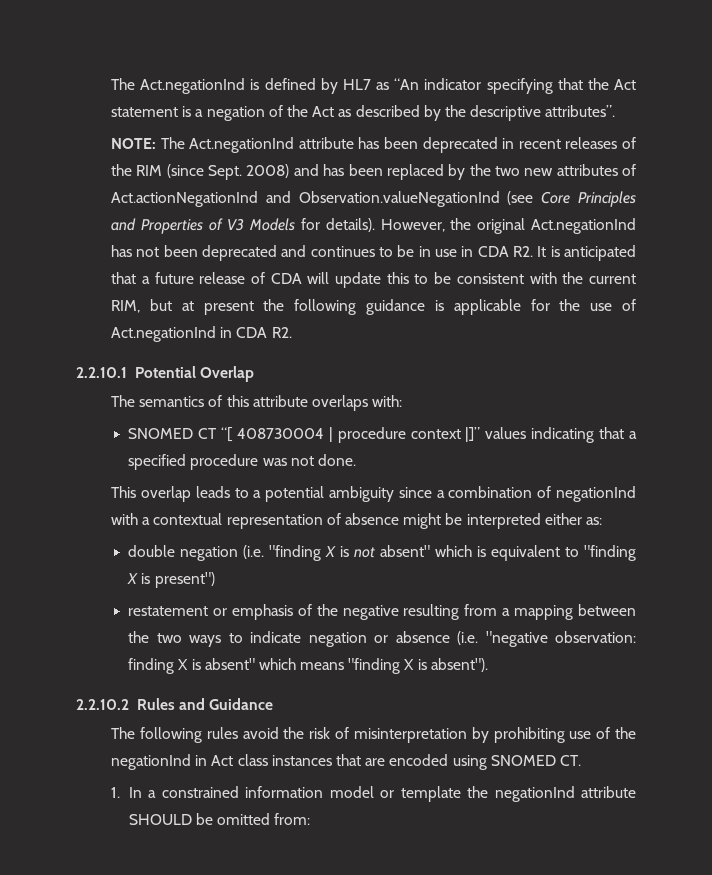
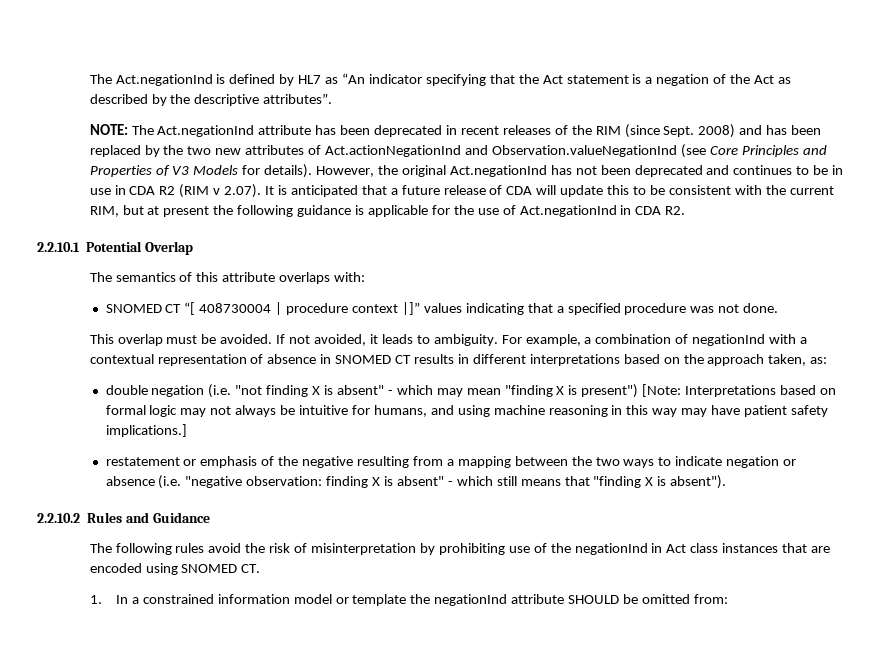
[513,246,534,257] R2. -> [159,184,262,198] R2 (RIM v 2.07).
[195,486,432,502] leads to a potential ambiguity since -> [166,334,581,346] must be avoided. If not avoided, it leads to ambiguity. For example,
[403,513,602,529] [128,545,637,561] [127,572,215,588] might be interpreted either as: // double negation (i.e. "finding X is not absent" which is equivalent to "finding X is present") -> [320,354,828,366] [105,384,836,398] [105,405,828,417] [105,424,187,437] in SNOMED CT results in different interpretations based on the approach taken, as: // double negation (i.e. "not finding X is absent" - which may mean "finding X is present") [Note: Interpretations based on formal logic may not always be intuitive for humans, and using machine reasoning in this way may have patient safety implications.]
[258,658,345,670] which means -> [447,476,590,486] - which still means that

